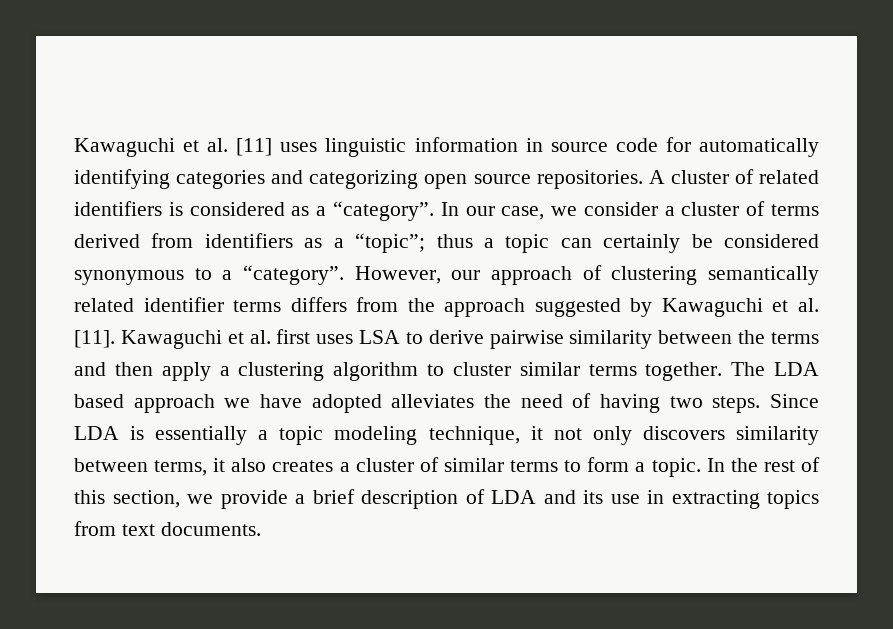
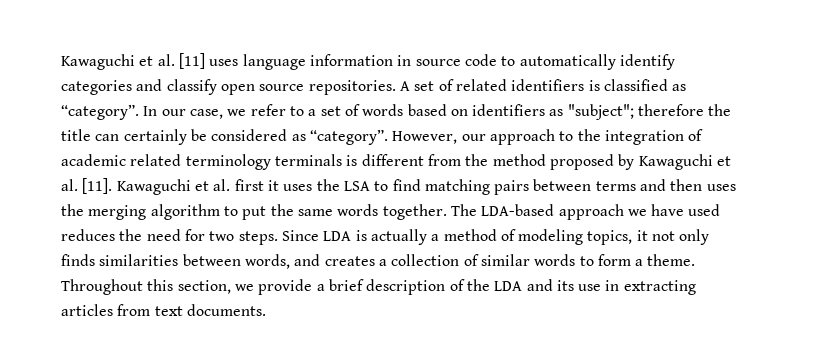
[325,138,407,157] linguistic -> [242,54,306,70] language
[665,137,820,157] [74,169,170,189] for automatically identifying -> [501,54,675,70] to automatically identify
[309,170,419,189] categorizing -> [166,79,217,95] classify
[670,170,729,184] cluster -> [414,81,435,91] set
[189,202,327,216] considered as a -> [603,79,687,91] classified as
[583,201,820,216] [74,233,550,253] consider a cluster of terms derived from identifiers as a “topic”; thus a topic -> [250,104,732,120] [61,129,91,141] refer to a set of words based on identifiers as "subject"; therefore the title
[74,268,233,285] synonymous to a -> [291,134,306,141] as
[582,265,819,285] [74,297,621,317] of clustering semantically related identifier terms differs from the approach suggested -> [559,129,704,145] [61,154,614,170] to the integration of academic related terminology terminals is different from the method proposed
[316,330,819,349] [74,362,819,381] [74,393,660,413] uses LSA to derive pairwise similarity between the terms and then apply a clustering algorithm to cluster similar terms together. The LDA based approach we have adopted alleviates the need of having -> [267,179,736,195] [61,204,721,220] [61,229,205,241] it uses the LSA to find matching pairs between terms and then uses the merging algorithm to put the same words together. The LDA-based approach we have used reduces the need for
[155,426,819,445] [74,458,267,476] essentially a topic modeling technique, it not only discovers similarity between terms, it also -> [370,229,710,245] [61,254,321,269] actually a method of modeling topics, it not only finds similarities between words, and
[355,458,414,472] cluster -> [391,254,460,266] collection
[510,460,559,472] terms -> [534,254,576,266] words
[651,457,821,477] topic. In the rest of -> [647,254,696,266] [61,279,143,295] theme. Throughout
(485, 496) none -> [466,279,490,291] the
[767,490,819,509] topics -> [61,304,113,316] articles

